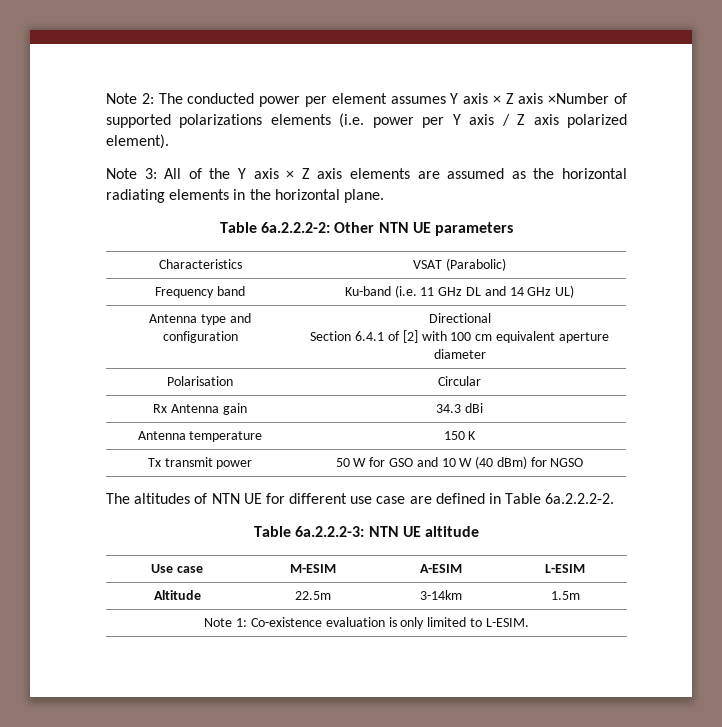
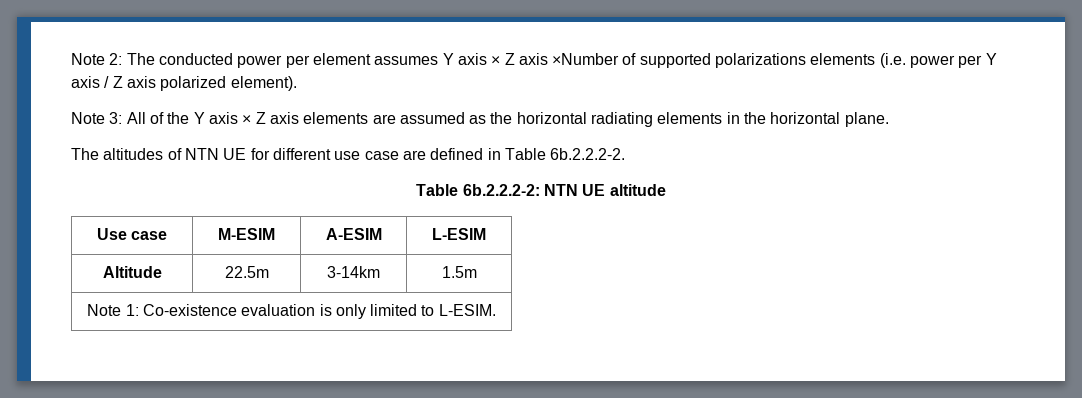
[220,222,513,236] [158,259,242,269] [413,258,506,271] [155,286,245,298] [344,285,575,298] [149,313,251,325] [162,331,238,343] [428,313,491,323] [310,330,609,343] [433,349,486,359] [167,376,233,386] [438,376,481,386] [153,403,247,415] [436,403,483,413] [137,431,263,442] [443,431,477,440] [147,457,253,469] [335,456,584,469] // Table 6a.2.2.2-2: Other NTN UE parameters // Characteristics | VSAT (Parabolic) // Frequency band | Ku-band (i.e. 11 GHz DL and 14 GHz UL) // Antenna type and configuration | Directional // Section 6.4.1 of [2] with 100 cm equivalent aperture diameter // Polarisation | Circular // Rx Antenna gain | 34.3 dBi // Antenna temperature | 150 K // Tx transmit power | 50 W for GSO and 10 W (40 dBm) for NGSO -> (889, 119) none
[545,493,615,504] [254,526,365,537] 6a.2.2.2-2. // Table 6a.2.2.2-3: -> [550,148,626,160] [416,184,540,196] 6b.2.2.2-2. // Table 6b.2.2.2-2:

